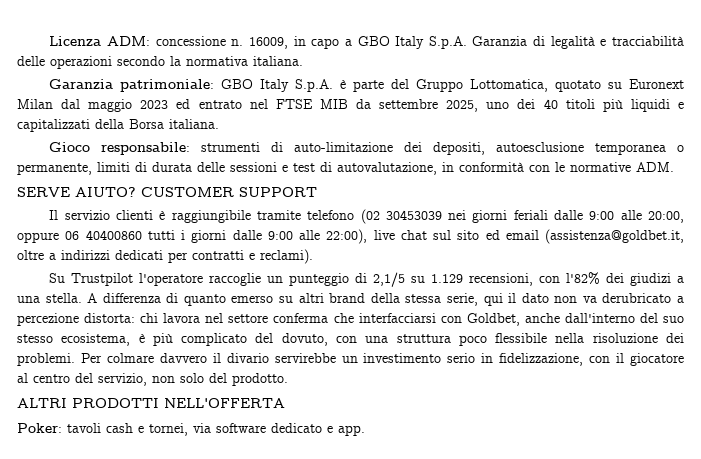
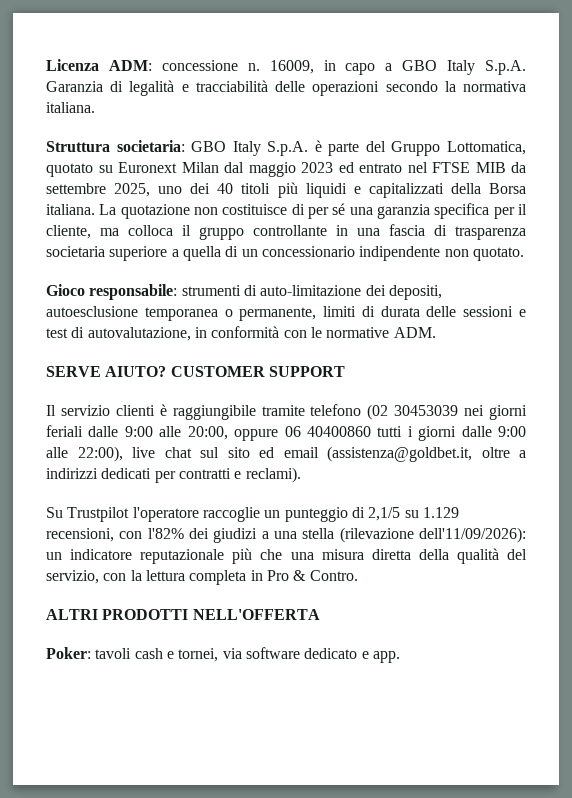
[49,79,215,92] Garanzia patrimoniale: -> [46,140,185,152] Struttura societaria:
(219, 124) none -> [99,203,527,219] [46,224,526,240] [46,246,524,261] La quotazione non costituisce di per sé una garanzia specifica per il cliente, ma colloca il gruppo controllante in una fascia di trasparenza societaria superiore a quella di un concessionario indipendente non quotato.
[45,293,684,306] [17,313,684,326] [17,333,685,346] [17,353,685,366] [17,373,288,386] stella. A differenza di quanto emerso su altri brand della stessa serie, qui il dato non va derubricato a percezione distorta: chi lavora nel settore conferma che interfacciarsi con Goldbet, anche dall'interno del suo stesso ecosistema, è più complicato del dovuto, con una struttura poco flessibile nella risoluzione dei problemi. Per colmare davvero il divario servirebbe un investimento serio in fidelizzazione, con il giocatore al centro del servizio, non solo del prodotto. -> [302,527,526,543] [46,548,528,564] [46,570,358,585] stella (rilevazione dell'11/09/2026): un indicatore reputazionale più che una misura diretta della qualità del servizio, con la lettura completa in Pro & Contro.

